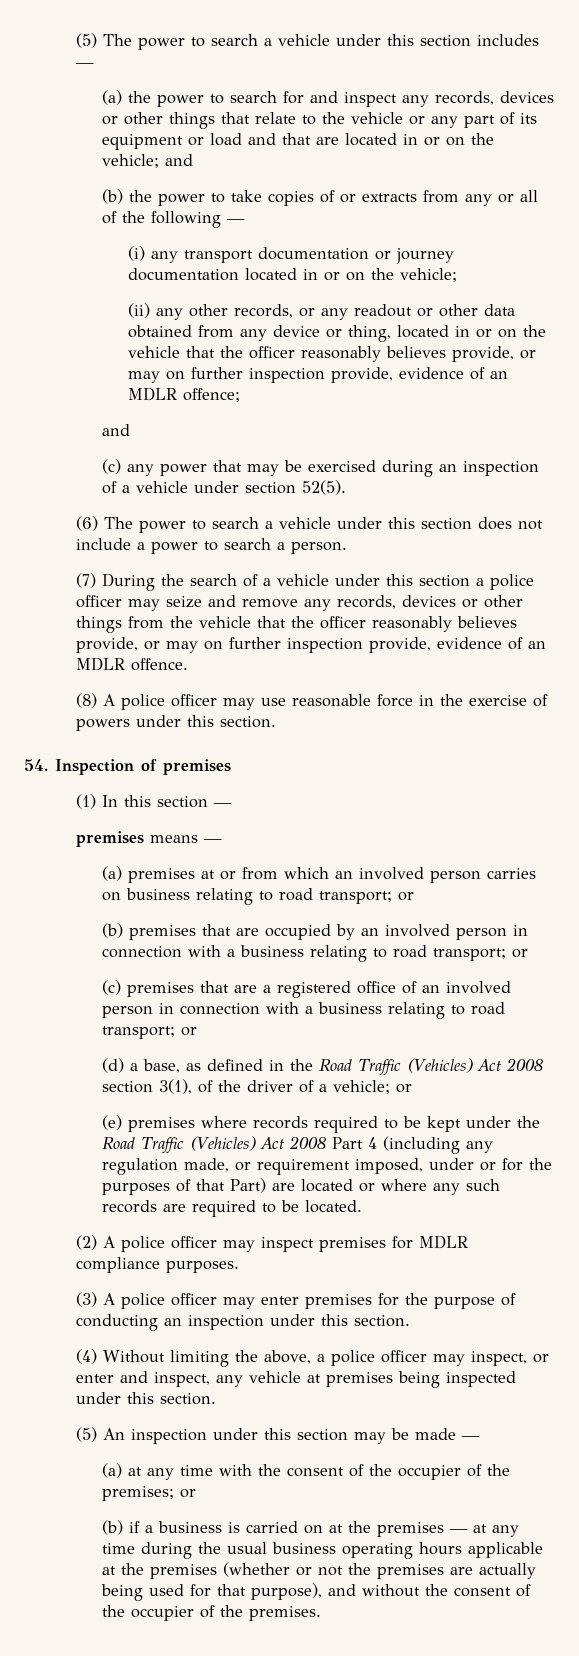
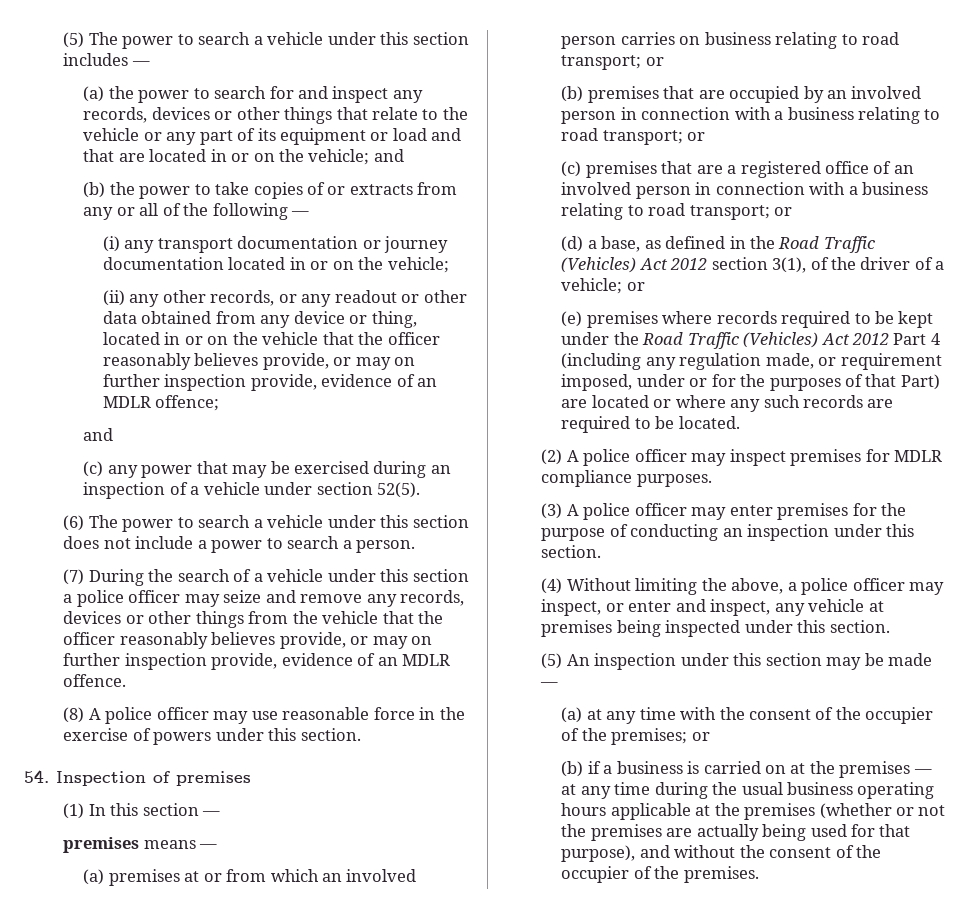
[506,1058,544,1071] 2008 -> [670,258,708,270] 2012
[289,1136,327,1149] 2008 -> [851,333,889,345] 2012

